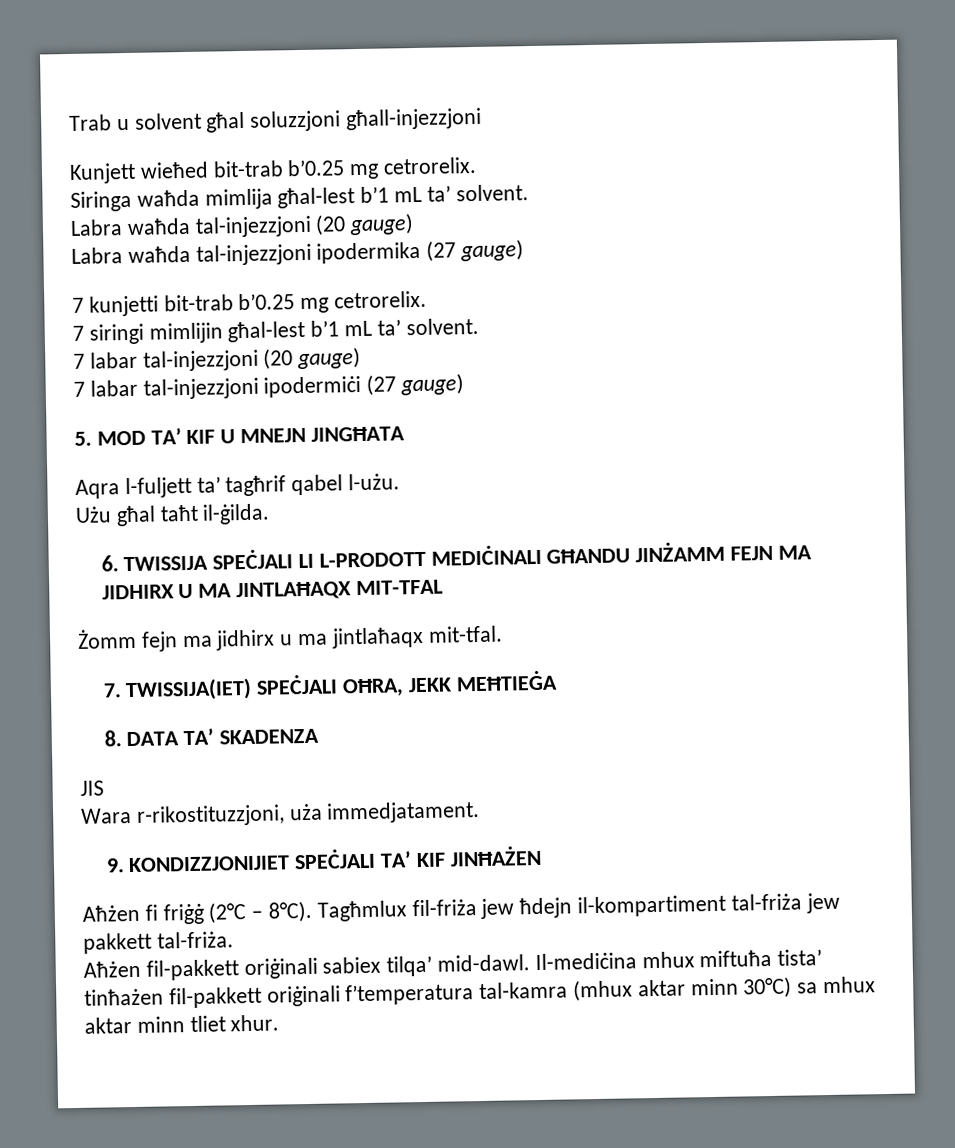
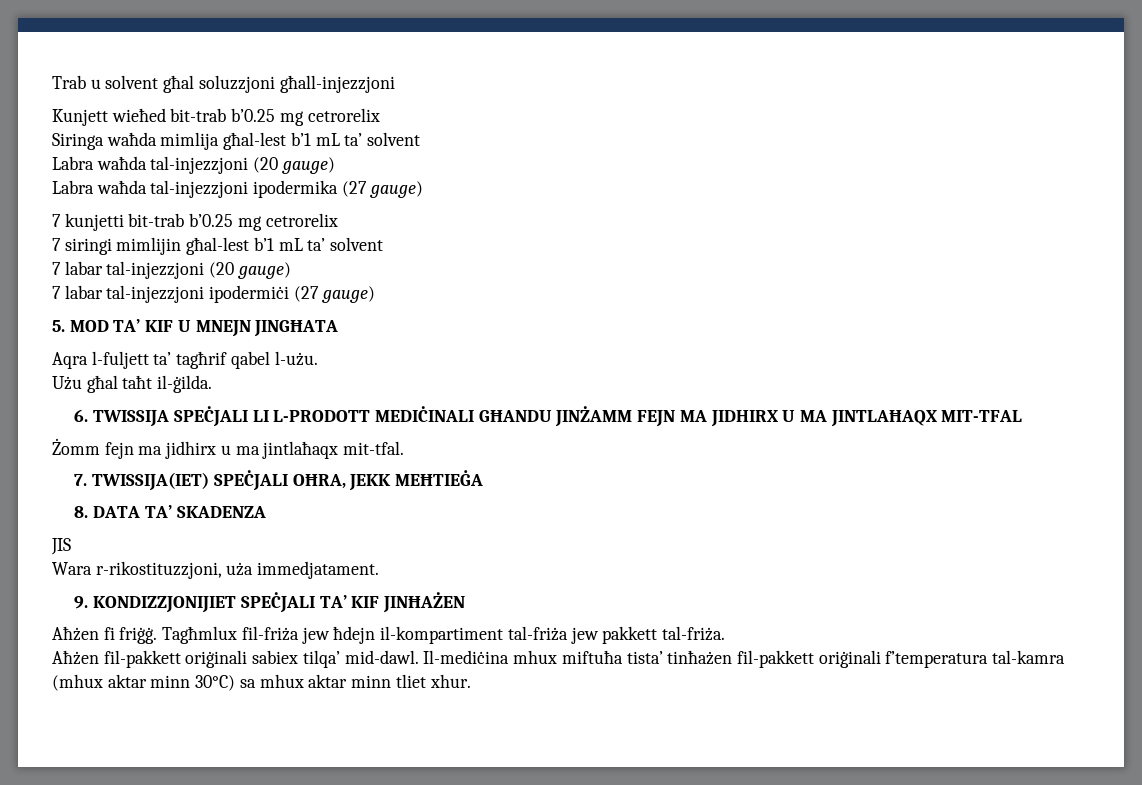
[383,156,478,175] cetrorelix. -> [307,108,380,122] cetrorelix
[455,184,529,202] solvent. -> [367,132,421,146] solvent
[334,290,428,309] cetrorelix. -> [265,213,338,227] cetrorelix
[405,317,479,336] solvent. -> [330,237,384,251] solvent
[162,900,313,925] friġġ (2°C – 8°C). -> [119,627,158,644] friġġ.

